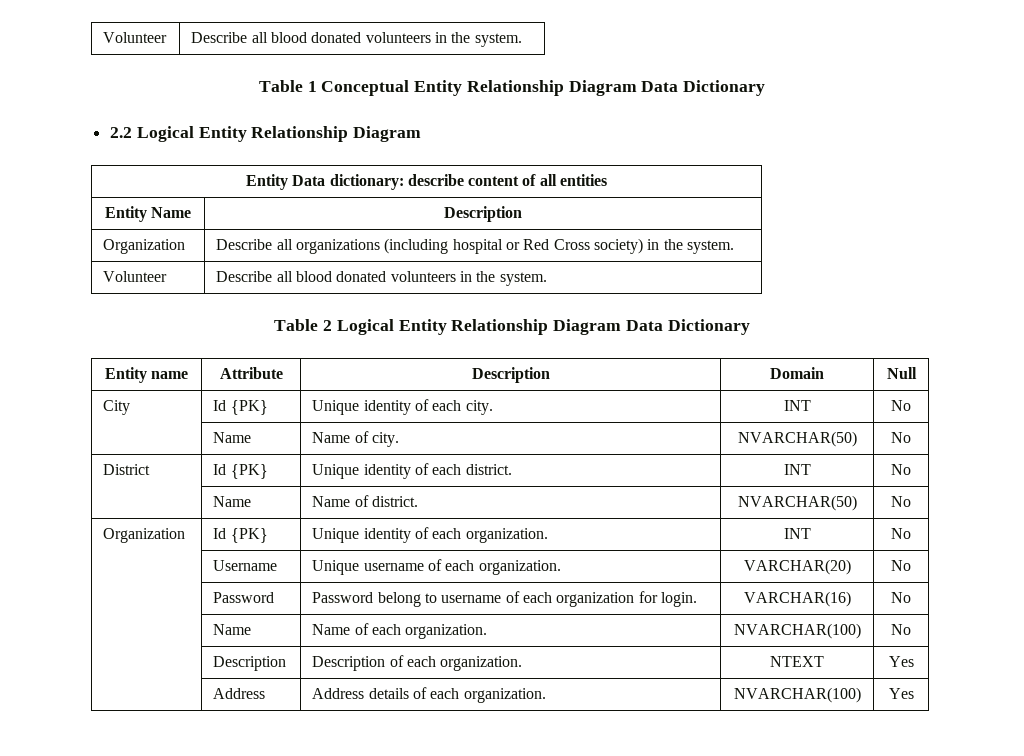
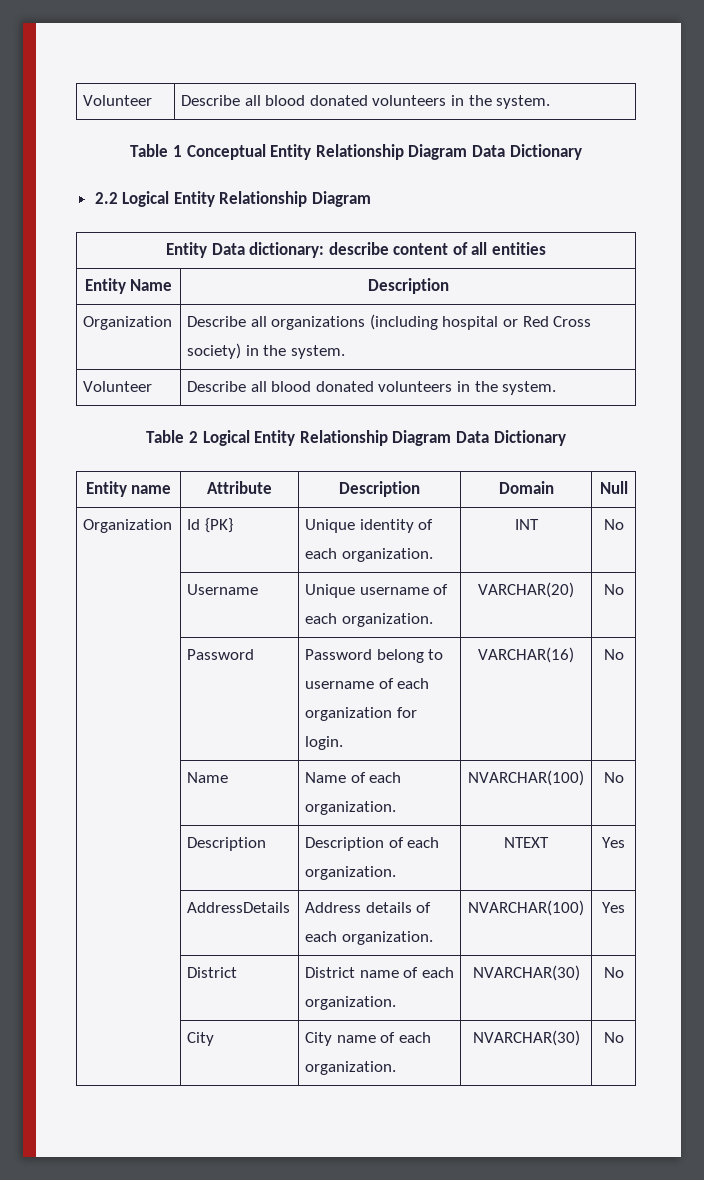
[103,400,131,415] [213,400,268,415] [312,399,493,415] [783,400,811,411] [891,400,911,411] [213,432,252,443] [312,431,400,447] [737,431,857,447] [891,432,911,443] [103,464,151,475] [213,464,268,479] [312,463,512,479] [783,464,811,475] [891,464,911,475] [213,496,252,507] [312,495,419,507] [737,495,857,511] [891,496,911,507] // City | Id {PK} | Unique identity of each city. | INT | No // | Name | Name of city. | NVARCHAR(50) | No // District | Id {PK} | Unique identity of each district. | INT | No // | Name | Name of district. | NVARCHAR(50) | No -> (628, 487) none
[213,688,266,699] Address -> [187,902,291,913] AddressDetails
(914, 693) none -> [187,967,238,978] [305,967,454,978] [305,996,397,1010] [472,965,580,981] [603,967,624,978] [187,1032,215,1046] [305,1032,431,1046] [305,1061,397,1075] [472,1030,580,1046] [603,1032,624,1043] // | District | District name of each organization. | NVARCHAR(30) | No // | City | City name of each organization. | NVARCHAR(30) | No

